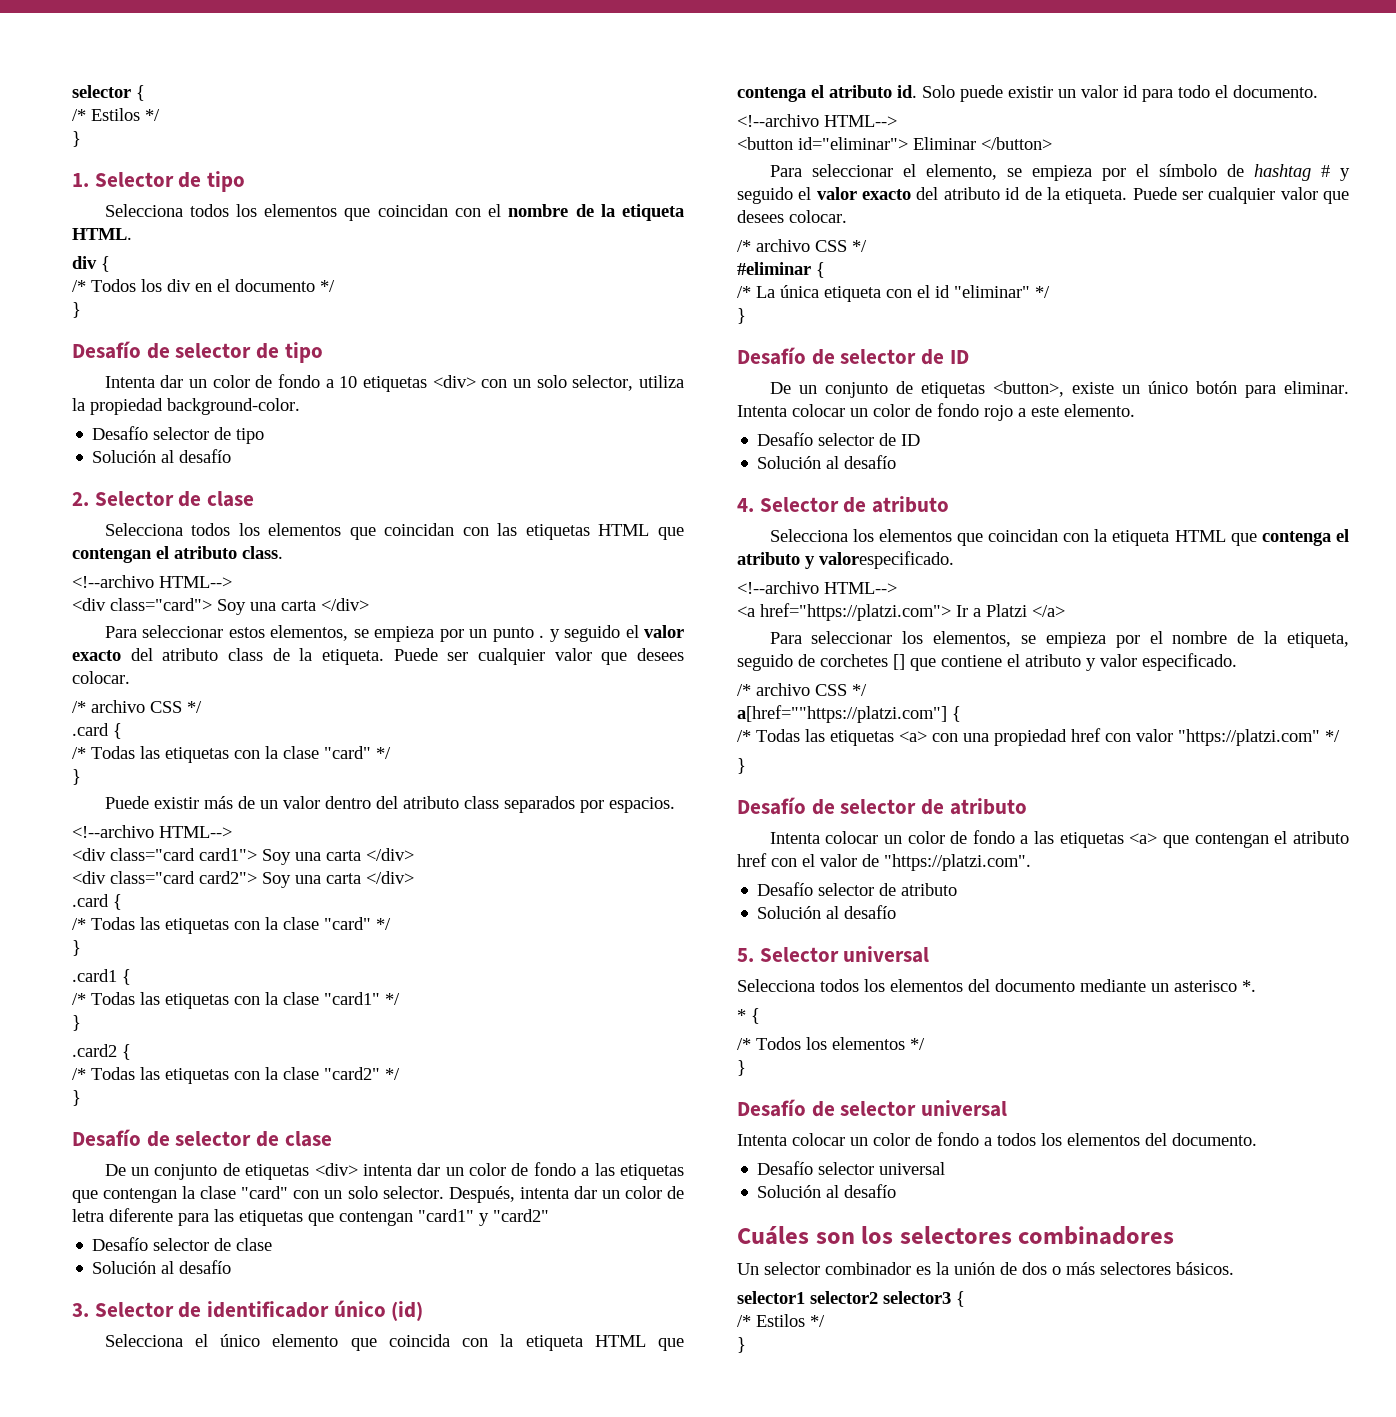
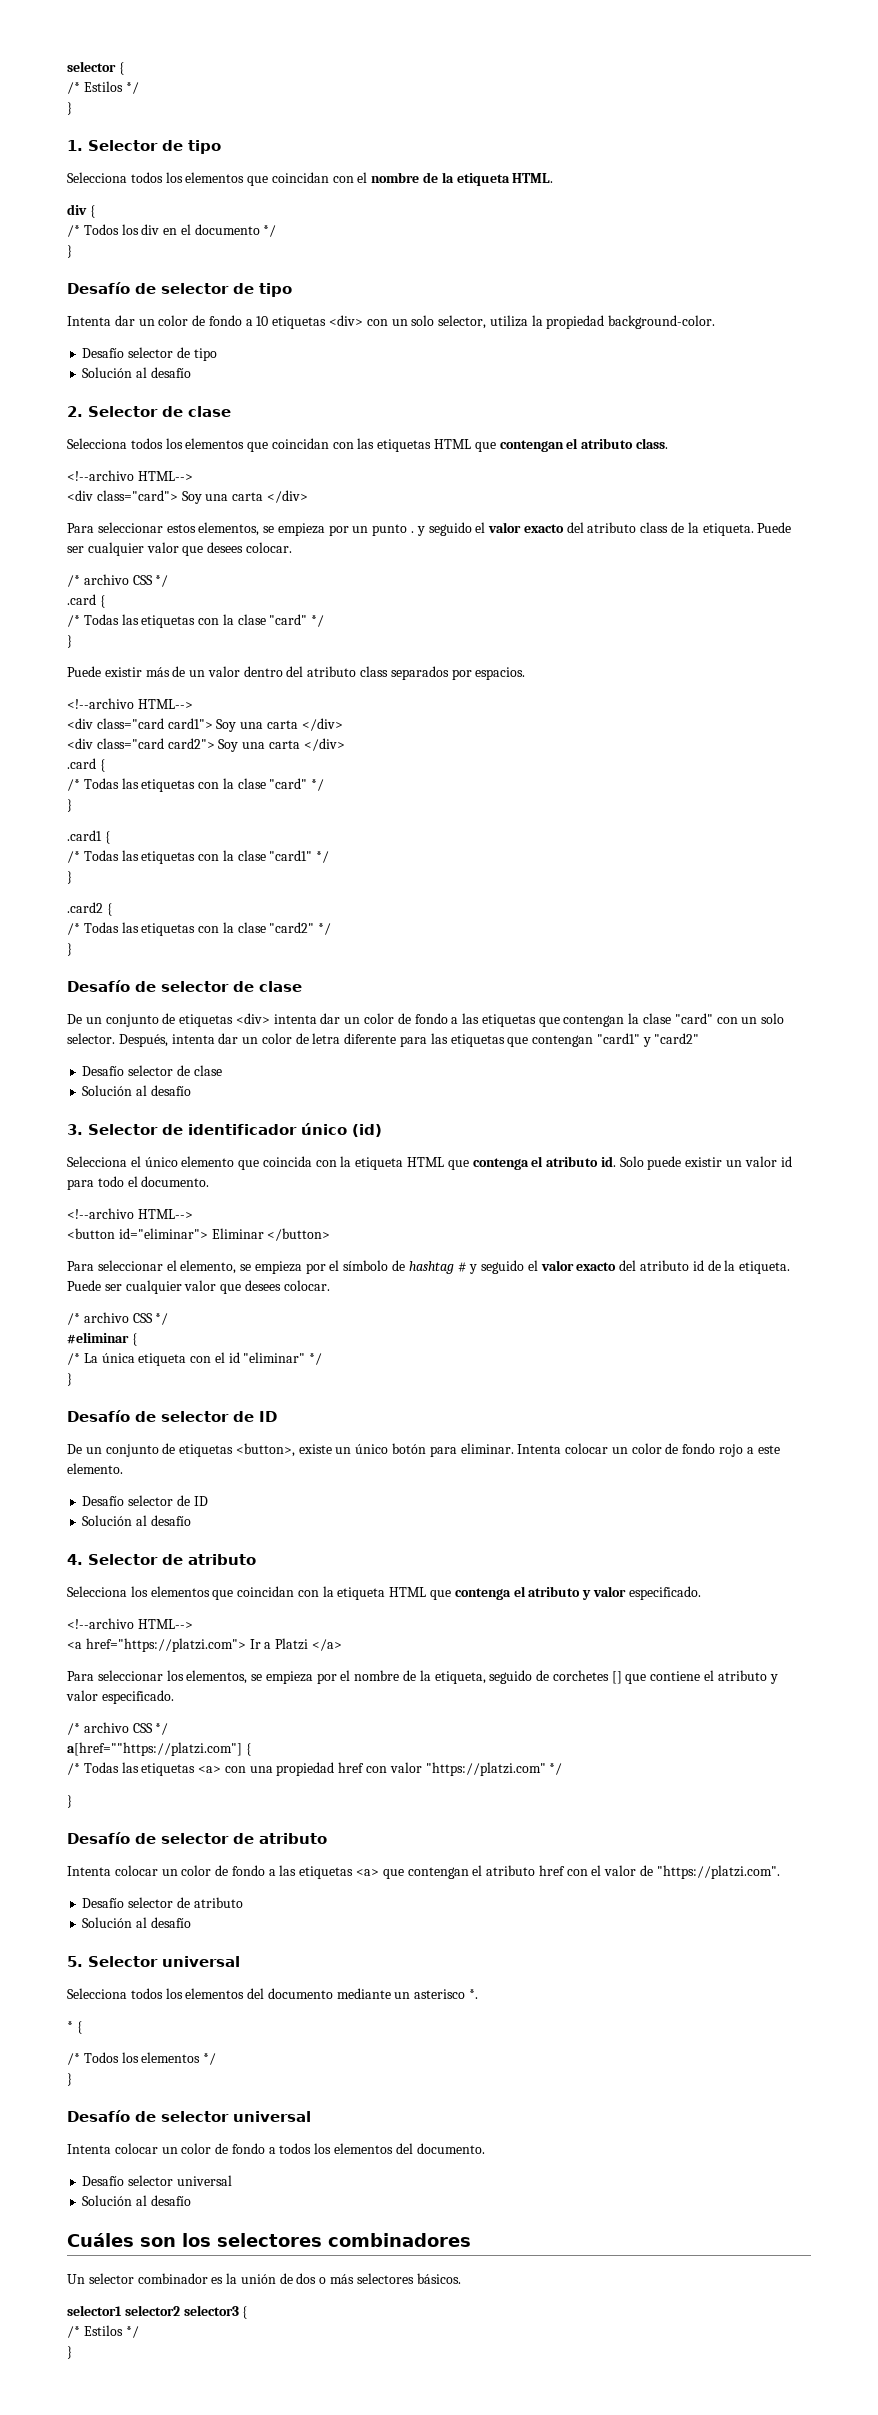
[819,551,954,569] valorespecificado. -> [592,1586,701,1600] valor especificado.

